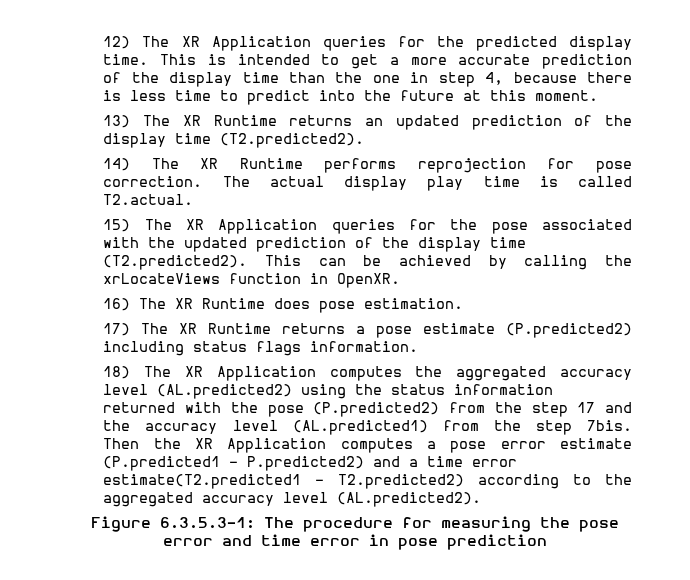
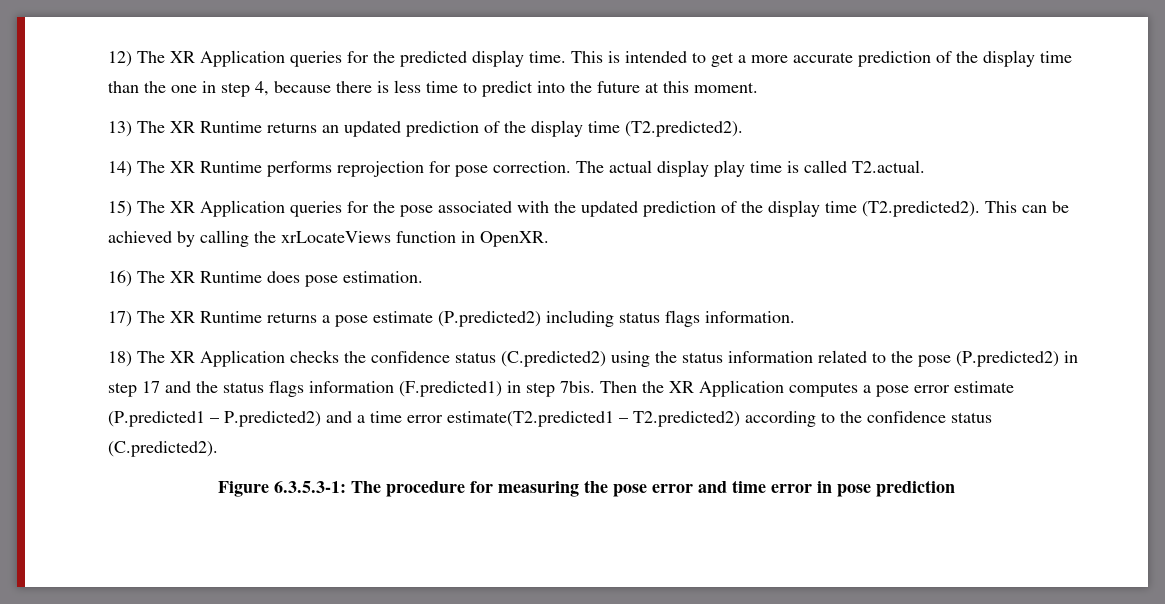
[329,366,632,381] [103,384,293,399] computes the aggregated accuracy level (AL.predicted2) -> [289,350,606,367] checks the confidence status (C.predicted2)
[103,402,222,413] returned with -> [817,350,886,363] related to
[449,402,522,413] from the -> [1063,351,1078,363] in
[145,420,521,435] accuracy level (AL.predicted1) from the -> [222,380,521,397] status flags information (F.predicted1) in
[103,492,482,507] aggregated accuracy level (AL.predicted2). -> [866,411,992,423] [107,441,218,457] confidence status (C.predicted2).

